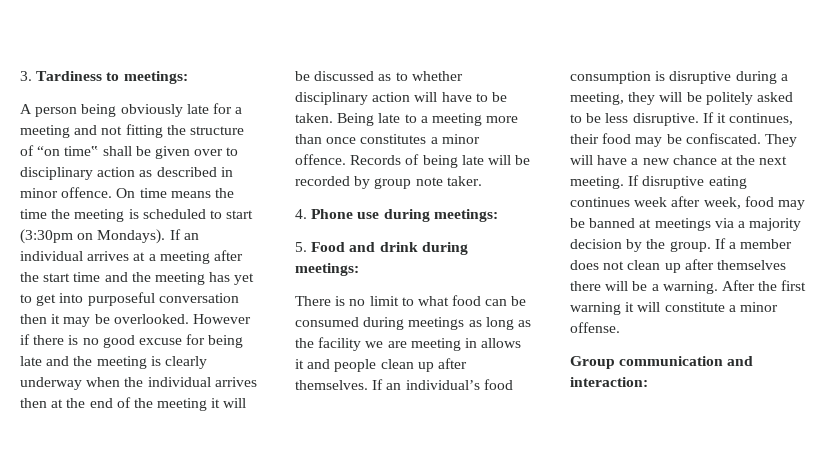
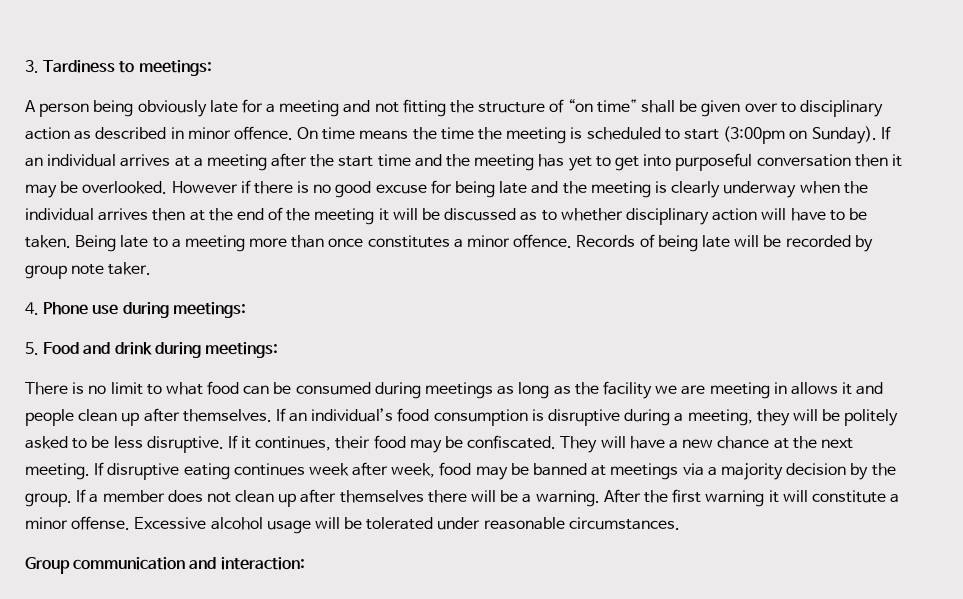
[20,229,166,244] (3:30pm on Mondays). -> [723,126,877,144] (3:00pm on Sunday).
(620, 327) none -> [134,517,680,534] Excessive alcohol usage will be tolerated under reasonable circumstances.

